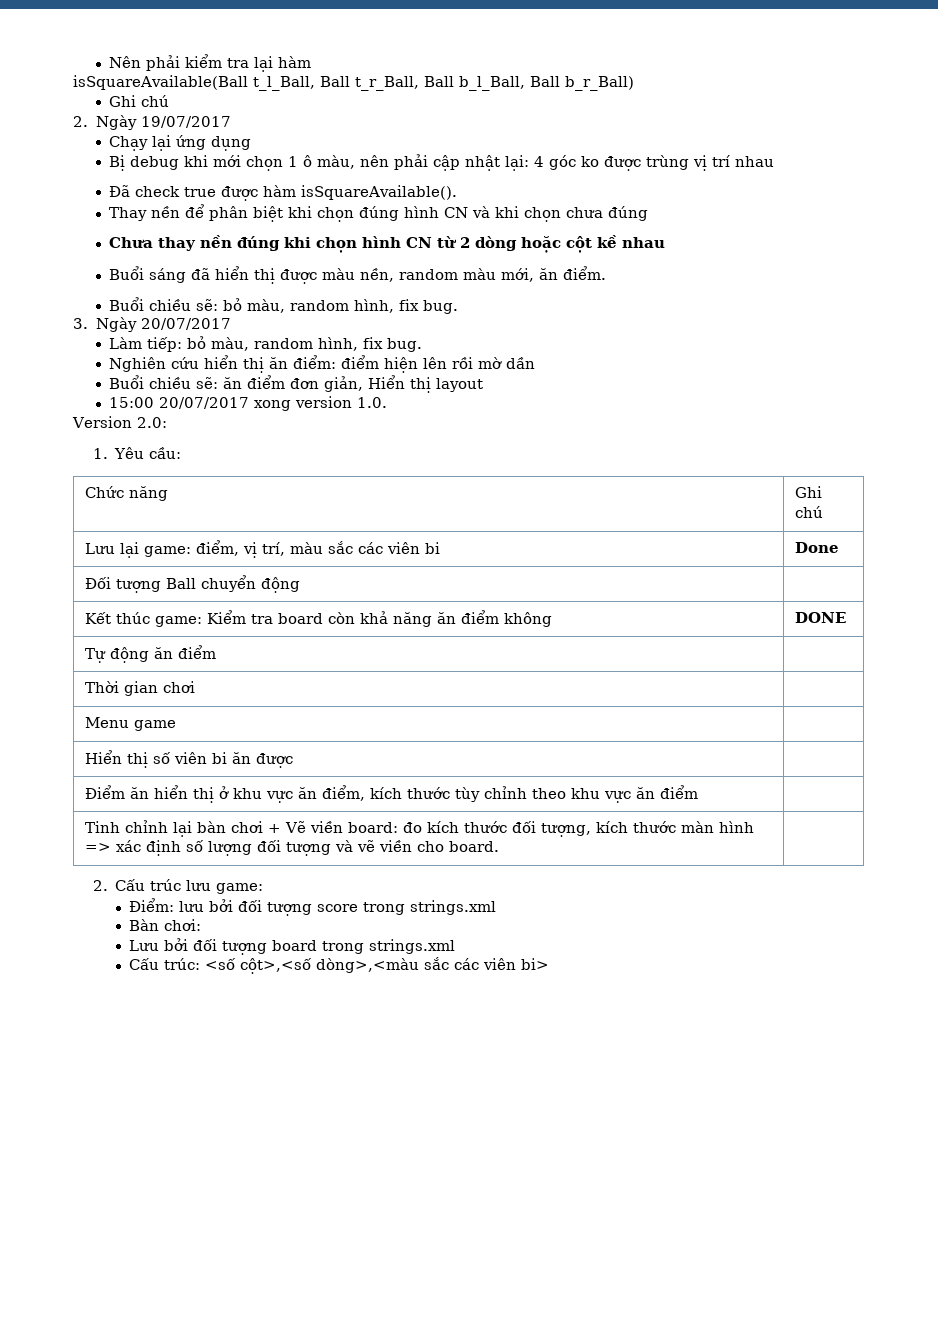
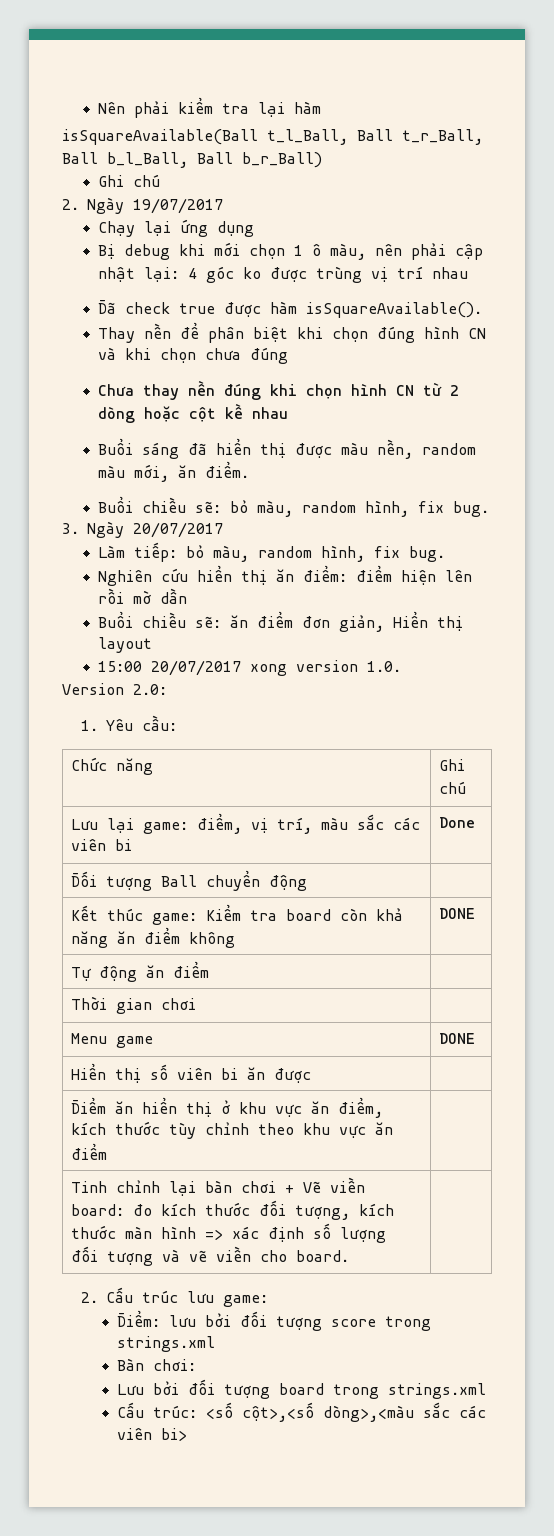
(176, 725) none -> [439,1033,476,1044] DONE

